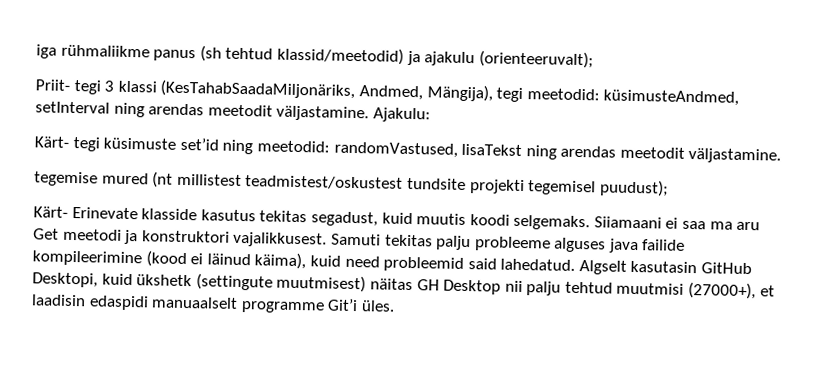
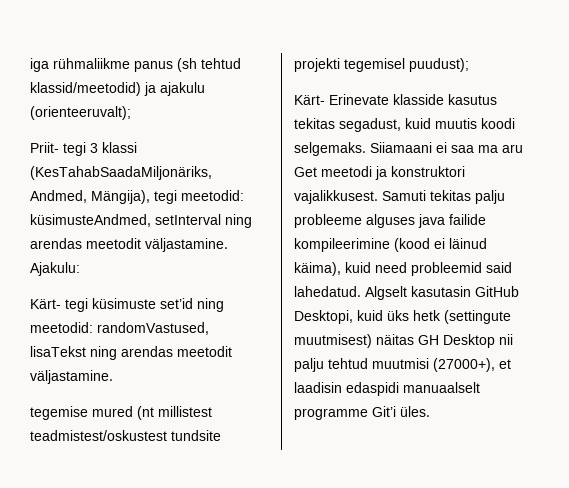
[136,274,193,287] ükshetk -> [387,310,441,321] üks hetk

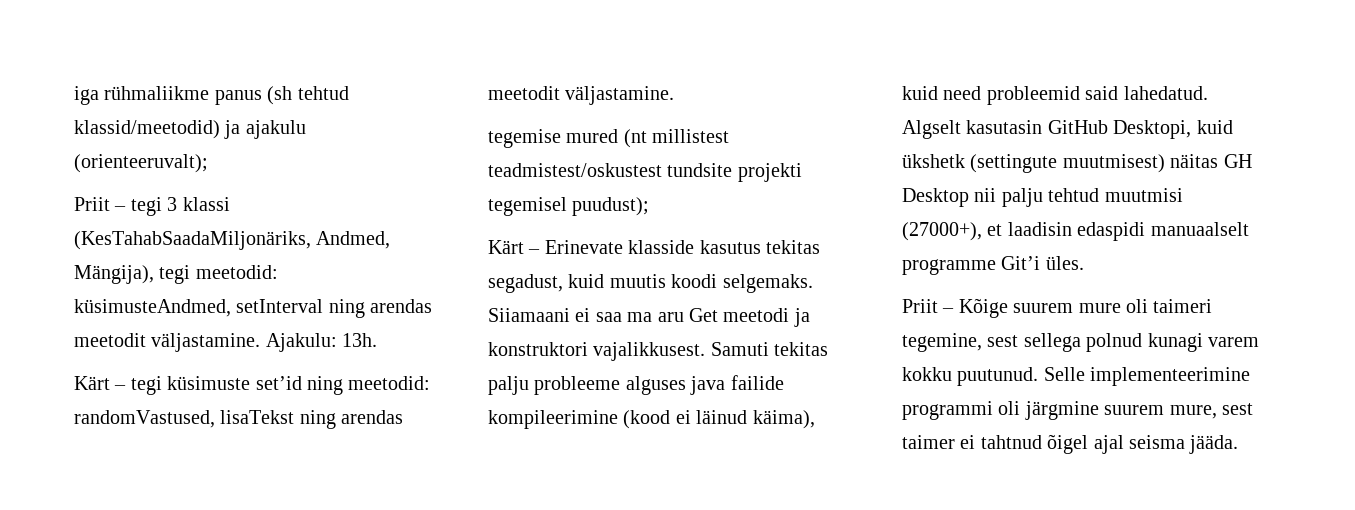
[30,142,59,153] Priit- -> [74,197,127,211] Priit –
[30,299,61,309] // Kärt- -> [342,333,378,347] [74,376,127,390] 13h. // Kärt –
[294,95,325,105] Kärt- -> [488,240,541,254] Kärt –
[387,310,441,321] üks hetk -> [902,154,965,168] ükshetk
(430, 411) none -> [902,298,1213,318] [902,333,1259,352] [902,367,1251,386] [902,401,1253,420] [902,434,1239,454] // Priit – Kõige suurem mure oli taimeri tegemine, sest sellega polnud kunagi varem kokku puutunud. Selle implementeerimine programmi oli järgmine suurem mure, sest taimer ei tahtnud õigel ajal seisma jääda.

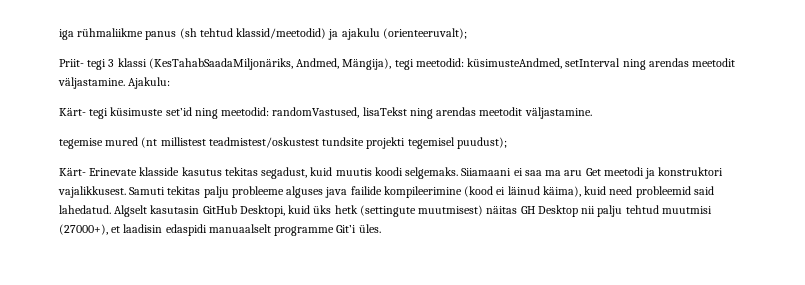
[74,197,127,211] Priit – -> [59,59,84,67] Priit-
[342,333,378,347] [74,376,127,390] 13h. // Kärt – -> [59,108,86,116] // Kärt-
[488,240,541,254] Kärt – -> [59,168,86,176] Kärt-
[902,154,965,168] ükshetk -> [313,205,358,214] üks hetk
[902,298,1213,318] [902,333,1259,352] [902,367,1251,386] [902,401,1253,420] [902,434,1239,454] // Priit – Kõige suurem mure oli taimeri tegemine, sest sellega polnud kunagi varem kokku puutunud. Selle implementeerimine programmi oli järgmine suurem mure, sest taimer ei tahtnud õigel ajal seisma jääda. -> (381, 228) none

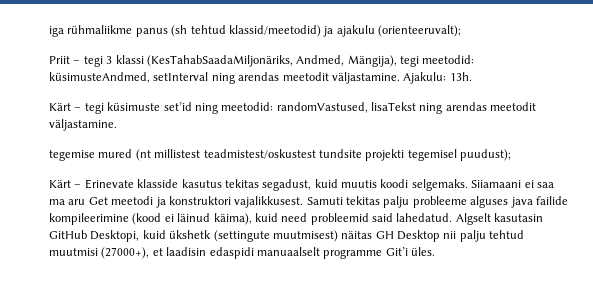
[59,59,84,67] Priit- -> [49,56,81,64] Priit –
[59,108,86,116] // Kärt- -> [449,72,472,81] [49,102,82,111] 13h. // Kärt –
[59,168,86,176] Kärt- -> [49,179,82,188] Kärt –
[313,205,358,214] üks hetk -> [169,230,212,239] ükshetk

